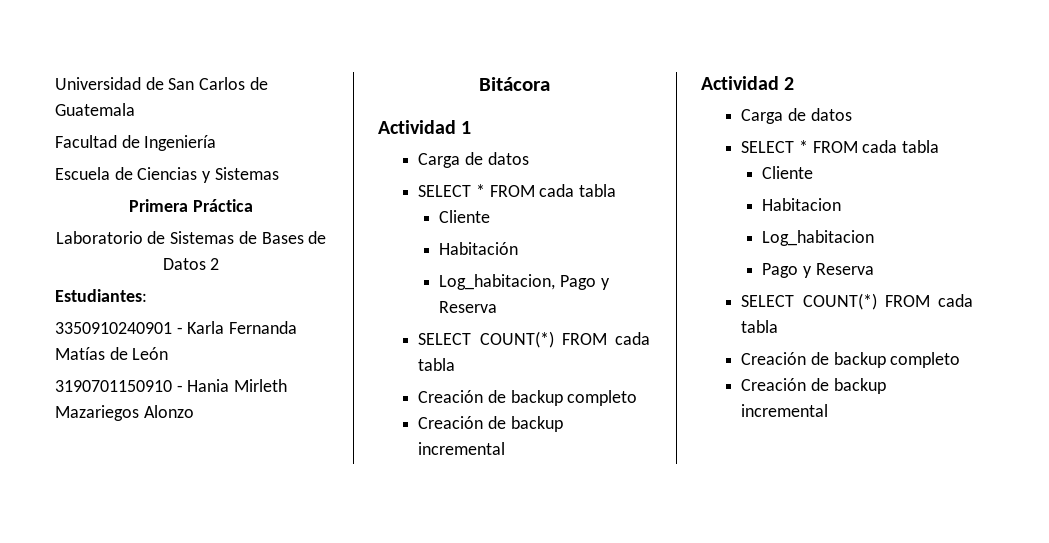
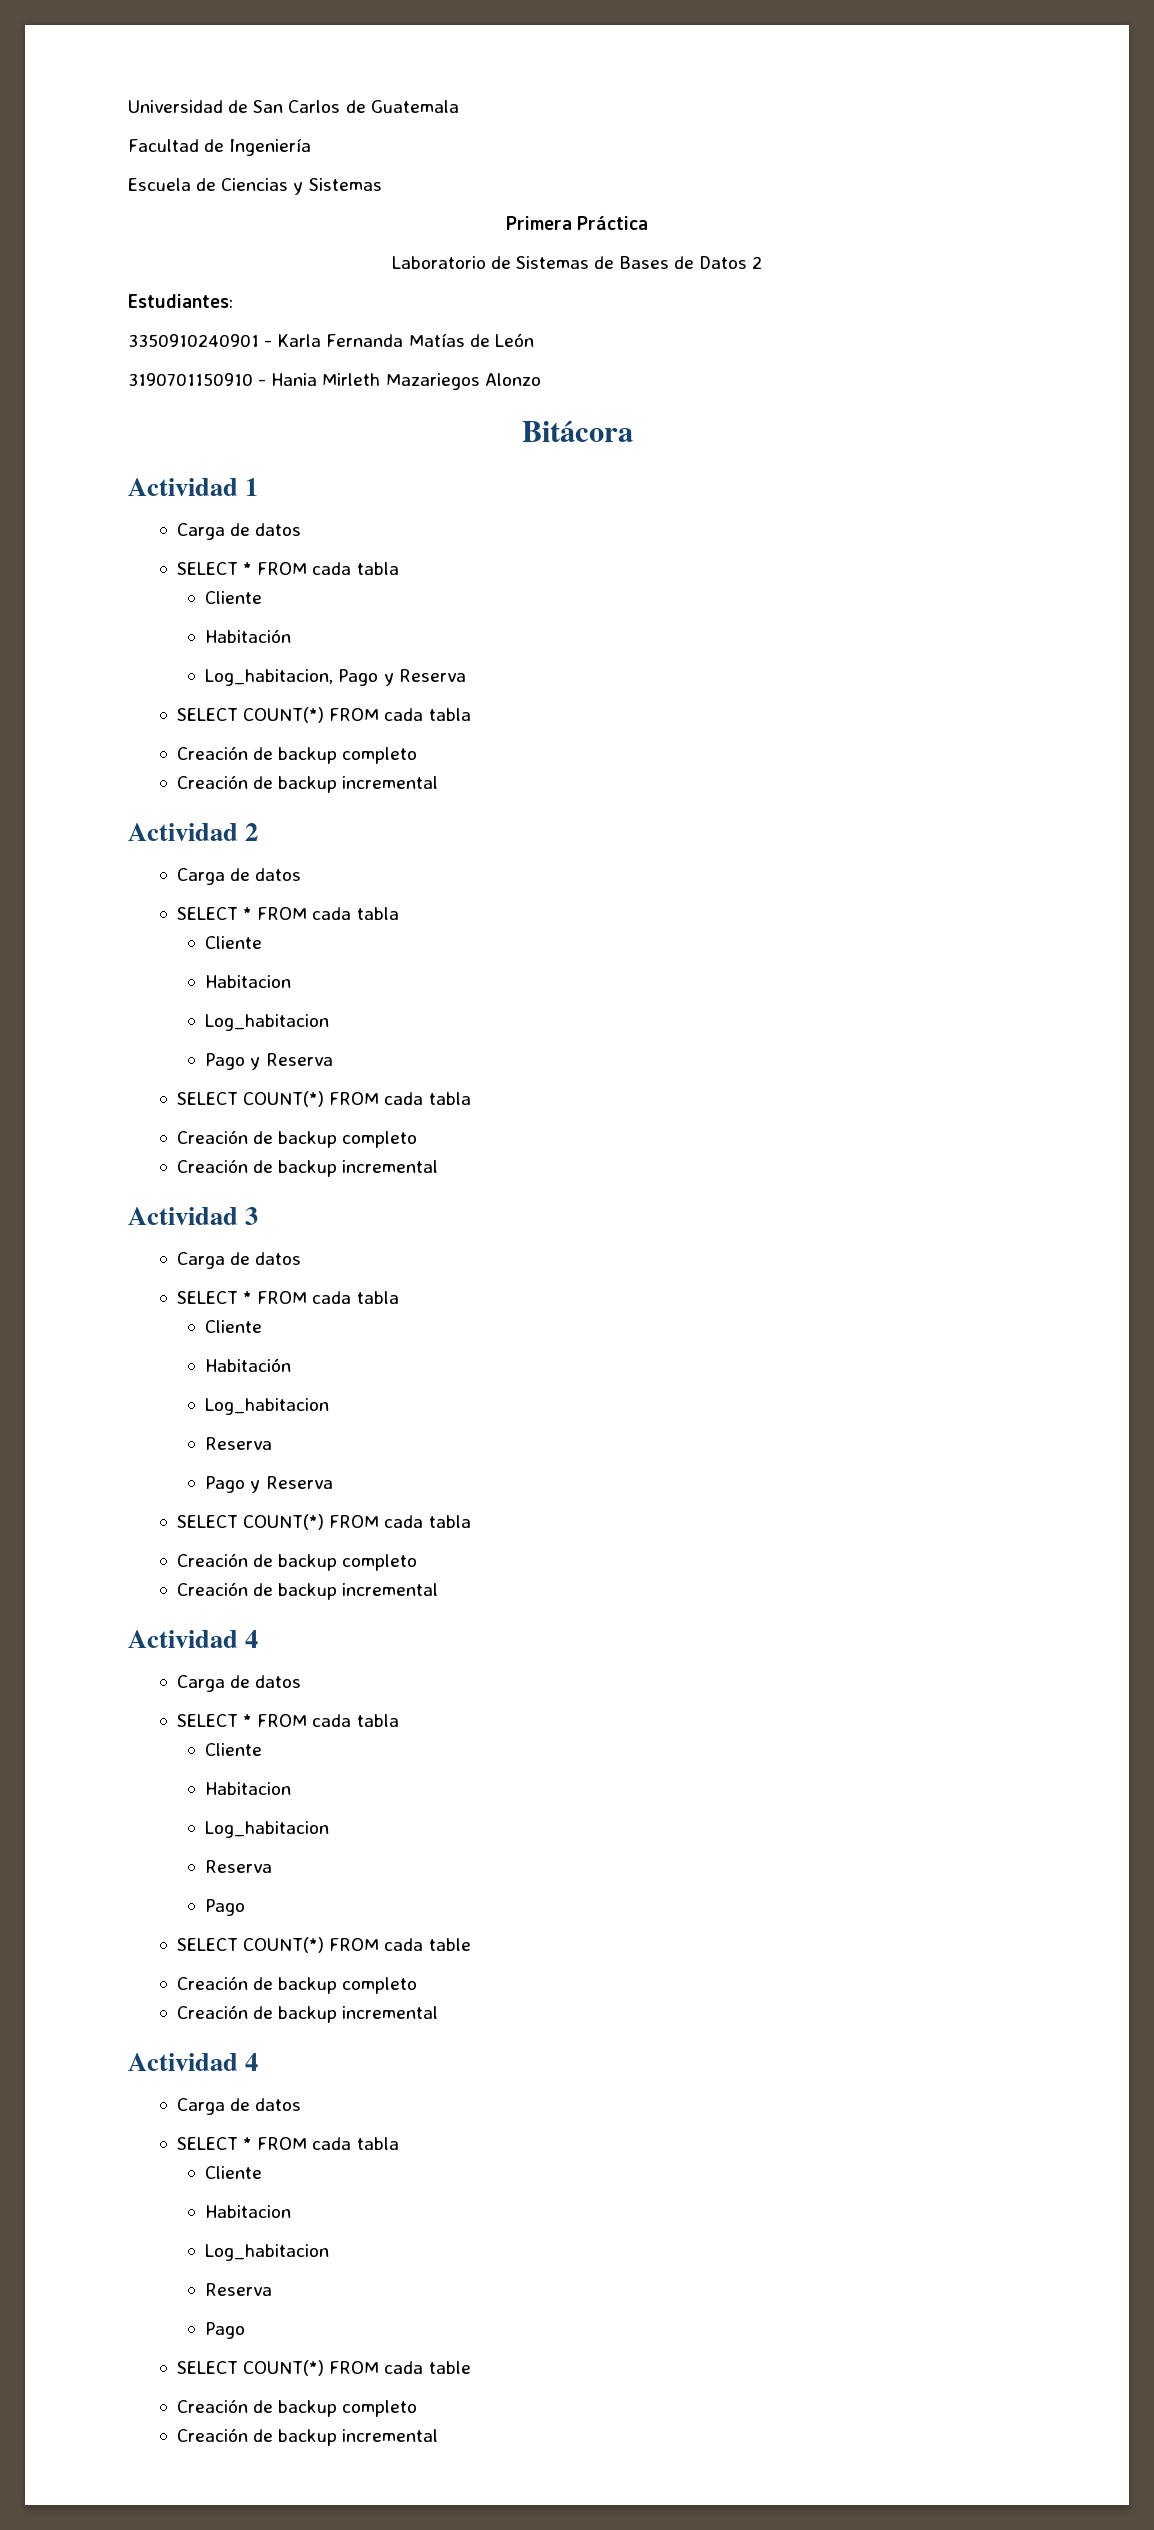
(829, 410) none -> [128,1207,259,1225] [177,1252,302,1269] [177,1291,399,1304] [205,1320,263,1333] [205,1358,292,1372] [205,1398,330,1415] [205,1437,273,1450] [205,1476,333,1493] [177,1514,471,1530] [177,1553,418,1571] [177,1582,439,1600] [128,1630,259,1648] [177,1675,302,1692] [177,1714,399,1727] [205,1743,263,1756] [205,1782,292,1795] [205,1821,330,1838] [205,1860,273,1873] [205,1899,246,1916] [177,1937,471,1953] [177,1976,418,1994] [177,2005,439,2023] [128,2053,259,2071] [177,2098,302,2115] [177,2137,399,2150] [205,2166,263,2179] [205,2205,292,2218] [205,2244,330,2261] [205,2283,273,2296] [205,2322,246,2339] [177,2360,471,2376] [177,2399,418,2417] [177,2428,439,2446] // Actividad 3 // Carga de datos // SELECT * FROM cada tabla // Cliente // Habitación // Log_habitacion // Reserva // Pago y Reserva // SELECT COUNT(*) FROM cada tabla // Creación de backup completo // Creación de backup incremental // Actividad 4 // Carga de datos // SELECT * FROM cada tabla // Cliente // Habitacion // Log_habitacion // Reserva // Pago // SELECT COUNT(*) FROM cada table // Creación de backup completo // Creación de backup incremental // Actividad 4 // Carga de datos // SELECT * FROM cada tabla // Cliente // Habitacion // Log_habitacion // Reserva // Pago // SELECT COUNT(*) FROM cada table // Creación de backup completo // Creación de backup incremental

